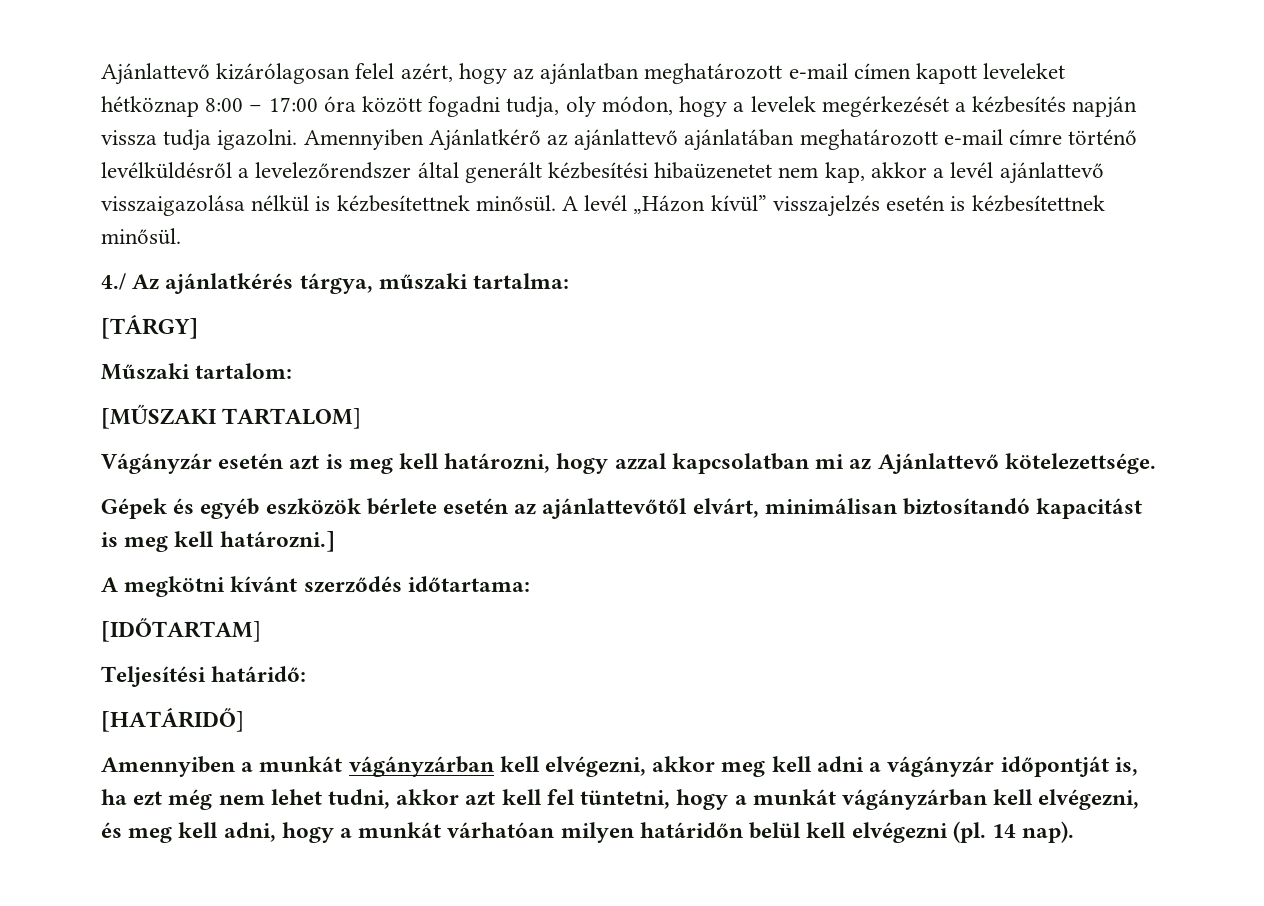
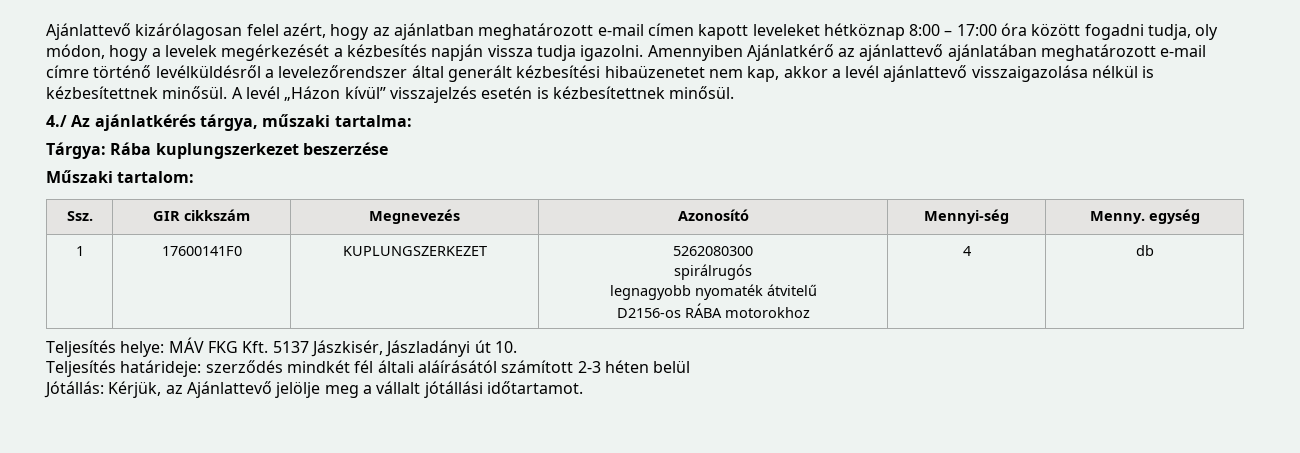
[101,314,198,339] [101,363,293,380] [101,404,362,429] [101,453,1156,474] [101,498,1143,519] [101,531,335,552] [101,576,530,597] [101,617,261,642] [101,666,307,687] [101,707,244,732] [101,756,1138,777] [101,789,1140,810] [101,821,1075,843] [TÁRGY] // Műszaki tartalom: // [MŰSZAKI TARTALOM] // Vágányzár esetén azt is meg kell határozni, hogy azzal kapcsolatban mi az Ajánlattevő kötelezettsége. // Gépek és egyéb eszközök bérlete esetén az ajánlattevőtől elvárt, minimálisan biztosítandó kapacitást is meg kell határozni.] // A megkötni kívánt szerződés időtartama: // [IDŐTARTAM] // Teljesítési határidő: // [HATÁRIDŐ] // Amennyiben a munkát vágányzárban kell elvégezni, akkor meg kell adni a vágányzár időpontját is, ha ezt még nem lehet tudni, akkor azt kell fel tüntetni, hogy a munkát vágányzárban kell elvégezni, és meg kell adni, hogy a munkát várhatóan milyen határidőn belül kell elvégezni (pl. 14 nap). -> [46,142,388,159] [46,170,195,183] [66,211,93,221] [153,209,250,221] [369,209,460,224] [677,209,749,221] [924,209,1009,224] [1089,209,1200,224] [75,246,84,256] [161,246,242,256] [342,246,487,256] [673,246,753,256] [674,264,752,280] [609,284,817,300] [616,303,810,318] [962,246,971,256] [1135,245,1154,256] [46,337,517,357] [46,360,691,377] [44,381,583,398] Tárgya: Rába kuplungszerkezet beszerzése // Műszaki tartalom: // Ssz. | GIR cikkszám | Megnevezés | Azonosító | Mennyi-ség | Menny. egység // 1 | 17600141F0 | KUPLUNGSZERKEZET | 5262080300 // spirálrugós // legnagyobb nyomaték átvitelű // D2156-os RÁBA motorokhoz | 4 | db // Teljesítés helye: MÁV FKG Kft. 5137 Jászkisér, Jászladányi út 10. // Teljesítés határideje: szerződés mindkét fél általi aláírásától számított 2-3 héten belül // Jótállás: Kérjük, az Ajánlattevő jelölje meg a vállalt jótállási időtartamot.

